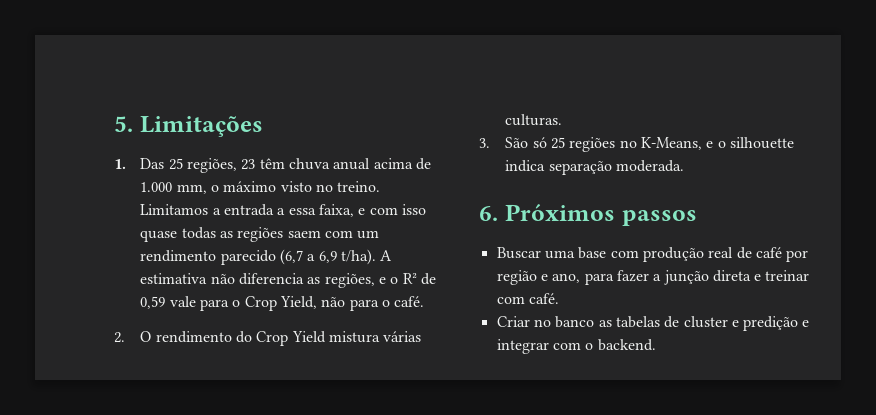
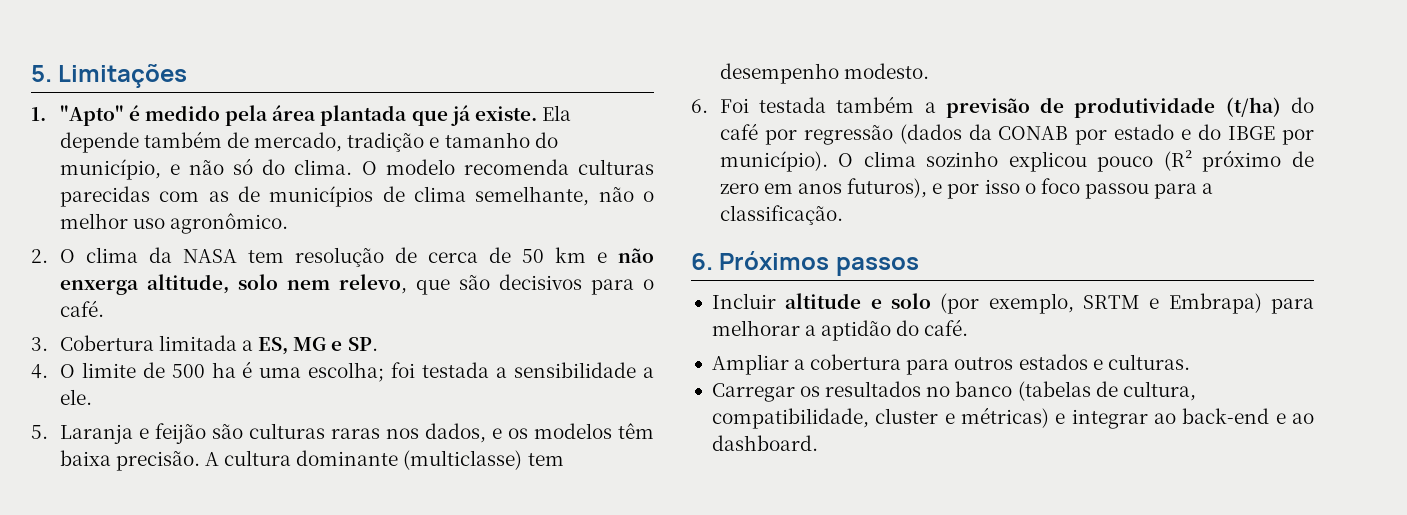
[140,158,431,173] [140,181,381,194] [140,204,426,217] [140,227,380,242] [140,249,393,265] [140,273,436,288] [140,296,425,311] [114,331,422,346] [505,114,563,126] [479,137,794,152] [505,160,684,175] [479,204,697,226] [496,247,809,262] [496,270,810,285] [496,293,559,304] [496,316,680,328] Das 25 regiões, 23 têm chuva anual acima de 1.000 mm, o máximo visto no treino. Limitamos a entrada a essa faixa, e com isso quase todas as regiões saem com um rendimento parecido (6,7 a 6,9 t/ha). A estimativa não diferencia as regiões, e o R² de 0,59 vale para o Crop Yield, não para o café. // 2. O rendimento do Crop Yield mistura várias culturas. // 3. São só 25 regiões no K-Means, e o silhouette indica separação moderada. // 6. Próximos passos // Buscar uma base com produção real de café por região e ano, para fazer a junção direta e treinar com café. // Criar no banco as tabelas de -> [59,105,572,126] [59,131,558,153] [59,158,655,180] [59,186,655,207] [59,213,289,234] [31,247,654,267] [59,274,655,295] [59,300,104,317] [31,335,378,355] [31,361,654,382] [59,389,92,405] [31,423,655,444] [59,450,564,471] [719,63,929,84] [691,96,1314,118] [719,123,1314,145] [719,150,1314,172] [719,178,1214,199] [719,205,843,225] [691,251,919,276] [711,293,1314,314] [711,319,969,341] [711,354,1190,375] [711,381,1196,402] [711,408,869,429] "Apto" é medido pela área plantada que já existe. Ela depende também de mercado, tradição e tamanho do município, e não só do clima. O modelo recomenda culturas parecidas com as de municípios de clima semelhante, não o melhor uso agronômico. // 2. O clima da NASA tem resolução de cerca de 50 km e não enxerga altitude, solo nem relevo, que são decisivos para o café. // 3. Cobertura limitada a ES, MG e SP. // 4. O limite de 500 ha é uma escolha; foi testada a sensibilidade a ele. // 5. Laranja e feijão são culturas raras nos dados, e os modelos têm baixa precisão. A cultura dominante (multiclasse) tem desempenho modesto. // 6. Foi testada também a previsão de produtividade (t/ha) do café por regressão (dados da CONAB por estado e do IBGE por município). O clima sozinho explicou pouco (R² próximo de zero em anos futuros), e por isso o foco passou para a classificação. // 6. Próximos passos // Incluir altitude e solo (por exemplo, SRTM e Embrapa) para melhorar a aptidão do café. // Ampliar a cobertura para outros estados e culturas. // Carregar os resultados no banco (tabelas de cultura, compatibilidade,
[743,316,799,331] predição -> [960,407,1049,428] métricas)
[552,339,656,351] com o backend. -> [1153,408,1314,424] [711,435,818,451] ao back-end e ao dashboard.

